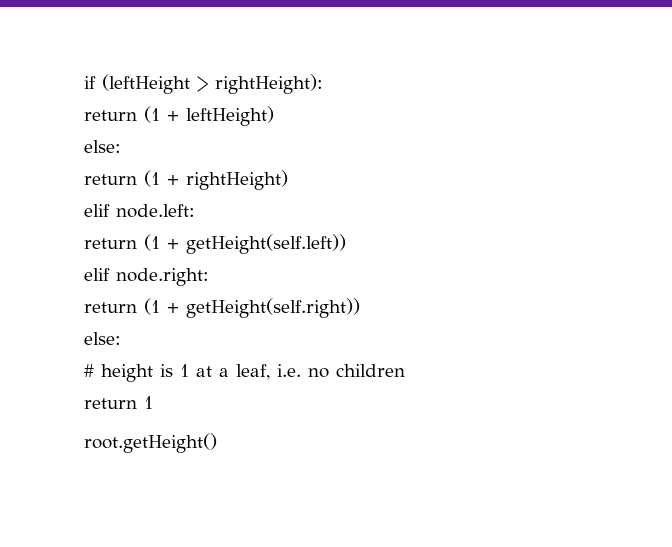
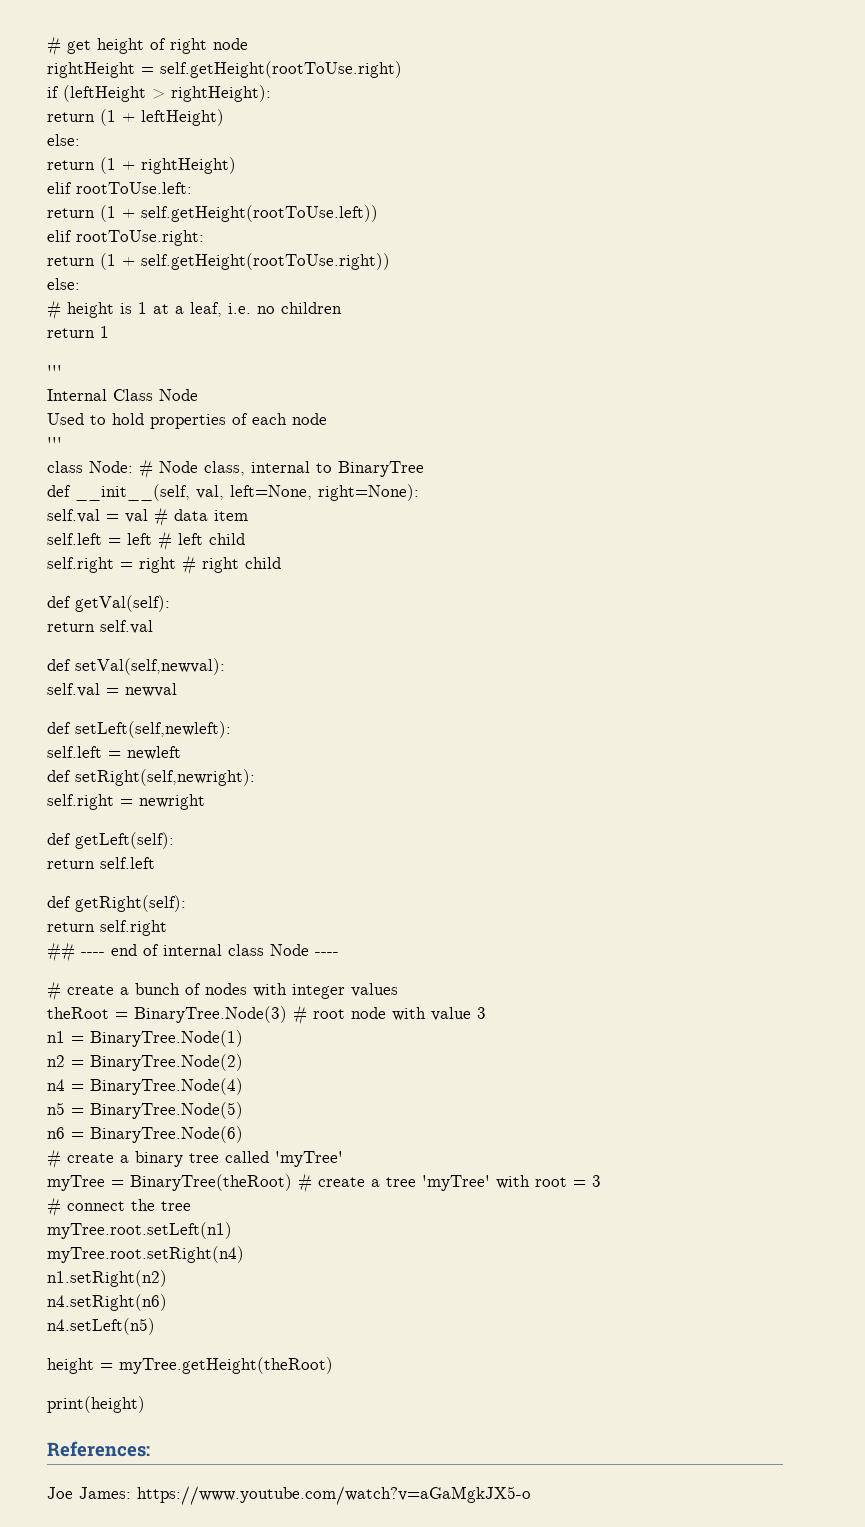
(84, 82) none -> [47,36,248,56] [47,61,402,78] # get height of right node // rightHeight = self.getHeight(rootToUse.right) //
[116,204,195,218] [84,234,346,254] [84,268,209,286] [84,298,360,318] node.left: // return (1 + getHeight(self.left)) // elif node.right: // return (1 + getHeight(self.right)) -> [76,182,192,194] [47,205,378,222] [47,230,204,246] [47,253,390,270] rootToUse.left: // return (1 + self.getHeight(rootToUse.left)) // elif rootToUse.right: // return (1 + self.getHeight(rootToUse.right))
[84,433,217,453] root.getHeight() -> [47,365,62,377] [47,389,198,401] [47,413,327,429] [47,437,62,449] [47,459,424,479] [47,484,419,501] [47,507,248,527] [47,531,245,551] [47,555,281,575] [47,595,170,612] [47,620,153,634] [47,658,225,675] [47,683,177,697] [47,721,231,738] [47,746,181,760] [47,769,255,786] [47,794,205,810] [47,832,174,849] [47,857,155,869] [47,895,186,912] [47,920,167,936] [47,942,339,962] [47,981,398,1001] [47,1005,486,1025] [47,1030,243,1047] [47,1054,243,1071] [47,1078,243,1095] [47,1102,243,1119] [47,1126,243,1143] [47,1149,343,1169] [47,1173,601,1193] [47,1197,191,1217] [47,1222,232,1239] [47,1246,244,1263] [47,1270,167,1287] [47,1294,167,1311] [47,1318,155,1335] [47,1357,333,1374] [47,1396,145,1413] [47,1441,150,1457] [47,1486,531,1505] ''' // Internal Class Node // Used to hold properties of each node // ''' // class Node: # Node class, internal to BinaryTree // def __init__(self, val, left=None, right=None): // self.val = val # data item // self.left = left # left child // self.right = right # right child // def getVal(self): // return self.val // def setVal(self,newval): // self.val = newval // def setLeft(self,newleft): // self.left = newleft // def setRight(self,newright): // self.right = newright // def getLeft(self): // return self.left // def getRight(self): // return self.right // ## ---- end of internal class Node ---- // # create a bunch of nodes with integer values // theRoot = BinaryTree.Node(3) # root node with value 3 // n1 = BinaryTree.Node(1) // n2 = BinaryTree.Node(2) // n4 = BinaryTree.Node(4) // n5 = BinaryTree.Node(5) // n6 = BinaryTree.Node(6) // # create a binary tree called 'myTree' // myTree = BinaryTree(theRoot) # create a tree 'myTree' with root = 3 // # connect the tree // myTree.root.setLeft(n1) // myTree.root.setRight(n4) // n1.setRight(n2) // n4.setRight(n6) // n4.setLeft(n5) // height = myTree.getHeight(theRoot) // print(height) // References: // Joe James: https://www.youtube.com/watch?v=aGaMgkJX5-o

